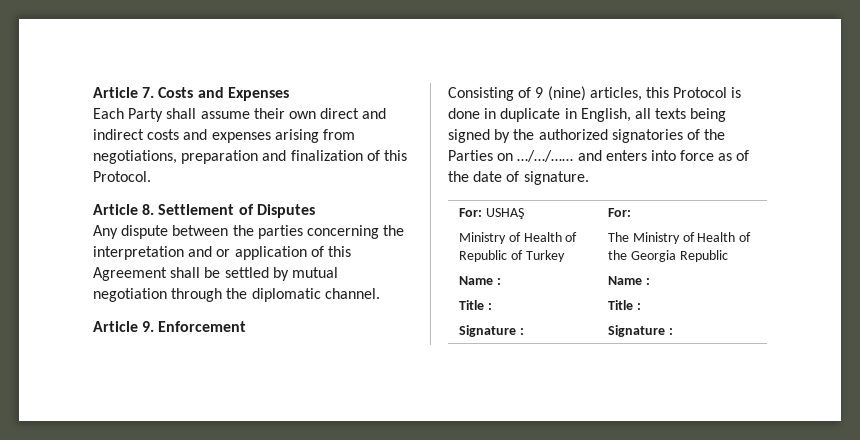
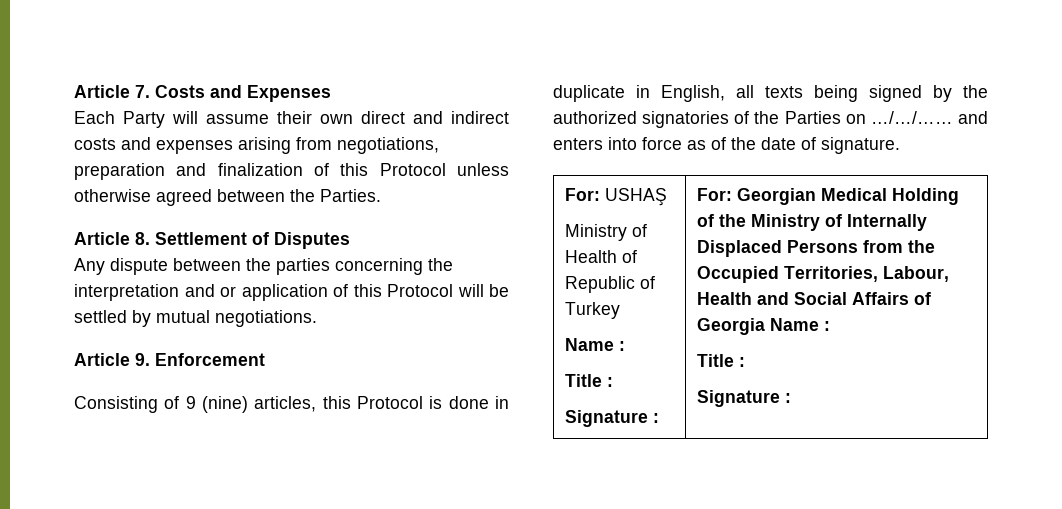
[166,108,197,119] shall -> [172,111,198,124] will
[93,171,151,182] Protocol. -> [379,163,509,176] [74,189,381,206] Protocol unless otherwise agreed between the Parties.
[93,267,201,281] Agreement shall -> [387,284,484,297] Protocol will
[93,288,380,302] negotiation through the diplomatic channel. -> [215,310,317,327] negotiations.
[607,232,752,244] [607,250,728,262] // The Ministry of Health of the Georgia Republic // -> [736,188,959,205] [696,214,927,231] [696,240,935,257] [696,266,949,283] [696,292,931,305] [696,318,765,335] Georgian Medical Holding of the Ministry of Internally Displaced Persons from the Occupied Territories, Labour, Health and Social Affairs of Georgia

